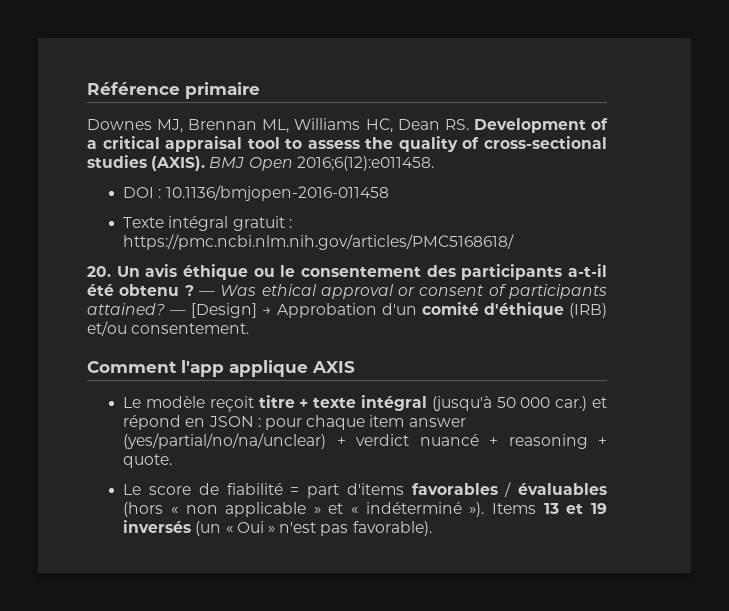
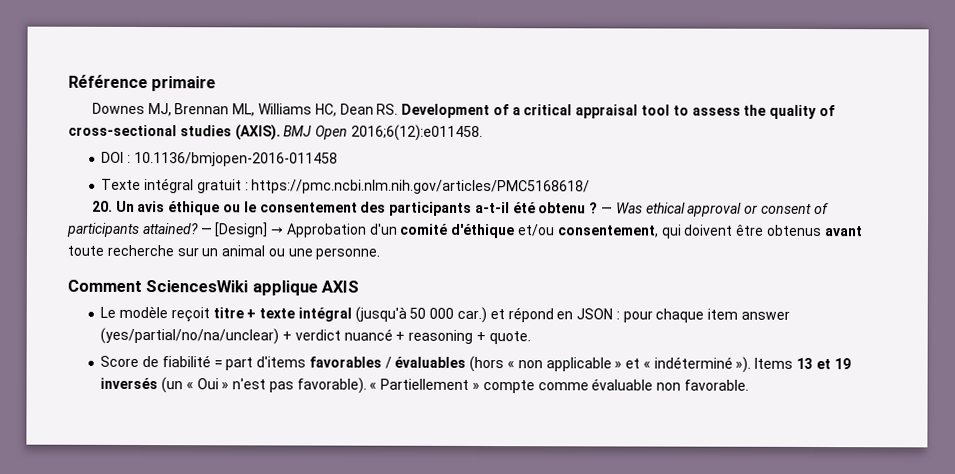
[569,303,607,318] [87,321,250,336] (IRB) et/ou consentement. -> [518,224,863,239] [67,244,381,260] et/ou consentement, qui doivent être obtenus avant toute recherche sur un animal ou une personne.
[181,360,224,377] l'app -> [145,280,249,293] SciencesWiki
[123,484,191,495] Le score -> [100,355,140,367] Score
(432, 528) none -> [369,378,749,394] « Partiellement » compte comme évaluable non favorable.

